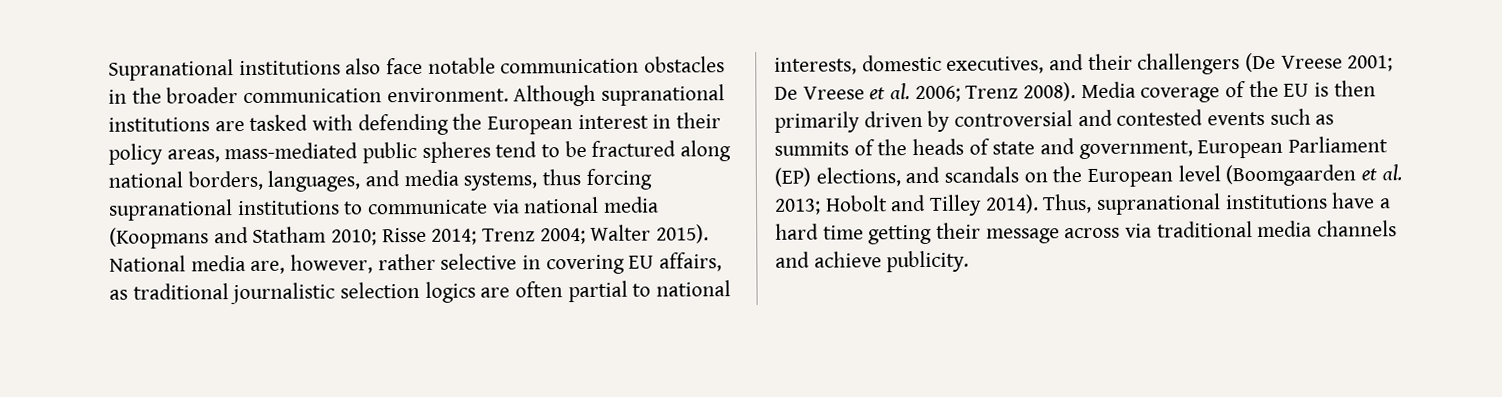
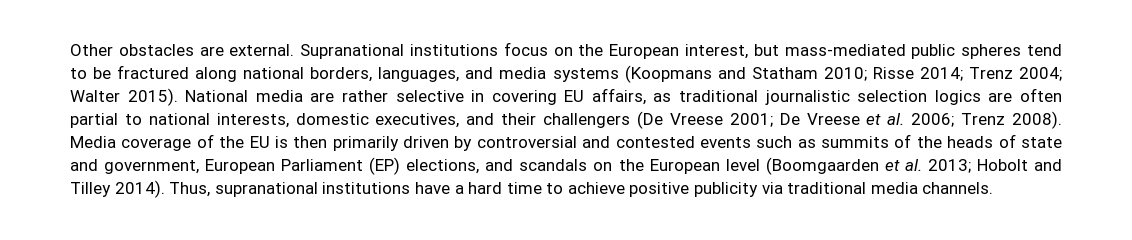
[108,56,726,81] [108,84,726,107] [108,112,722,136] [108,143,220,165] Supranational institutions also face notable communication obstacles in the broader communication environment. Although supranational institutions are tasked with defending the European interest in their policy areas, -> [70,42,779,59] Other obstacles are external. Supranational institutions focus on the European interest, but
[463,168,652,191] [108,196,660,221] systems, thus forcing supranational institutions to communicate via national media -> [552,68,619,82] systems
[250,254,374,274] are, however, -> [310,92,335,102] are
[868,220,1398,245] [775,250,970,273] getting their message across via traditional media channels and achieve publicity. -> [546,182,994,197] to achieve positive publicity via traditional media channels.

